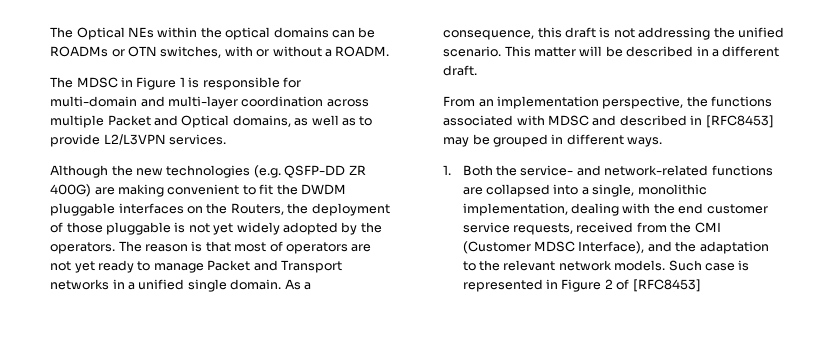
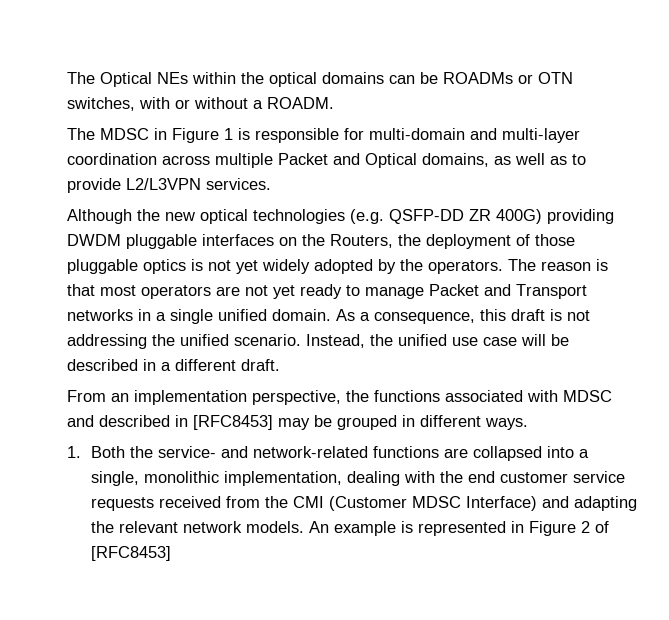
(164, 172) none -> [200,209,249,224] optical
[94,184,298,197] are making convenient to fit the -> [547,209,615,224] providing
(172, 228) none -> [143,259,187,274] optics
[269,241,283,252] of -> (137, 290) none
[138,279,227,292] unified single -> [170,309,268,324] single unified
[504,46,577,57] This matter -> [306,334,518,348] Instead, the unified use case
[513,223,574,235] requests, -> [91,497,155,511] requests
[578,241,769,254] [462,261,476,271] Interface), and the adaptation to -> [466,496,638,511] Interface) and adapting
[668,260,735,271] Such case -> [309,521,397,536] An example

